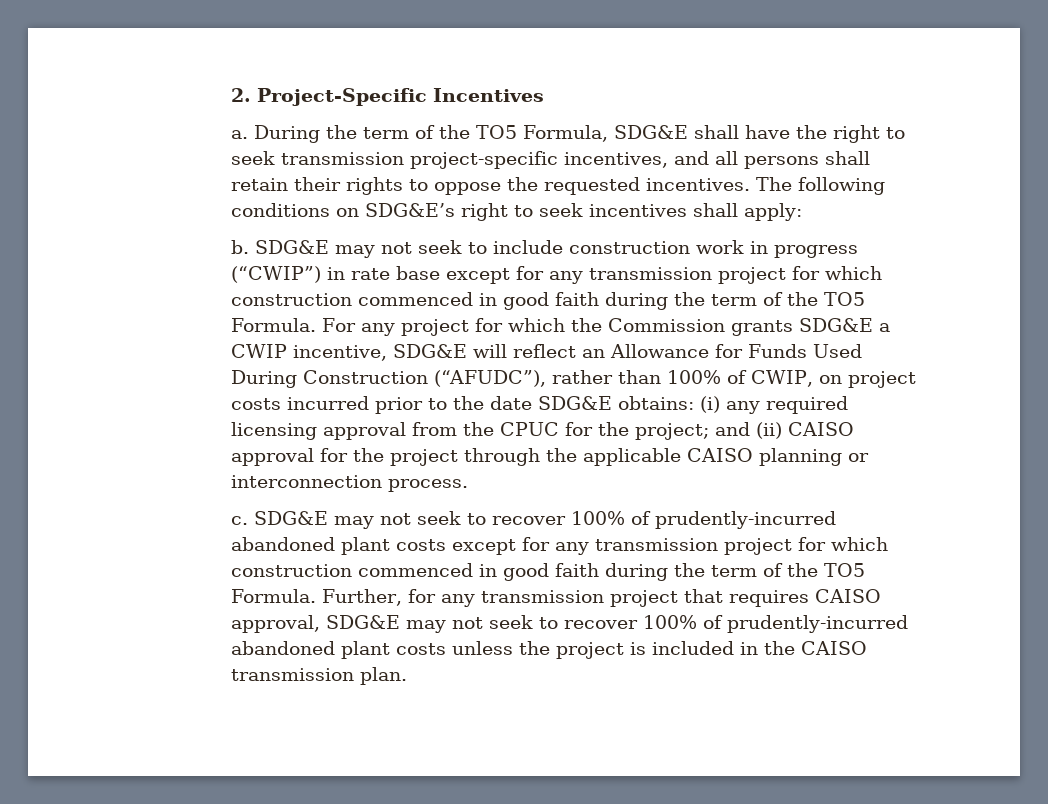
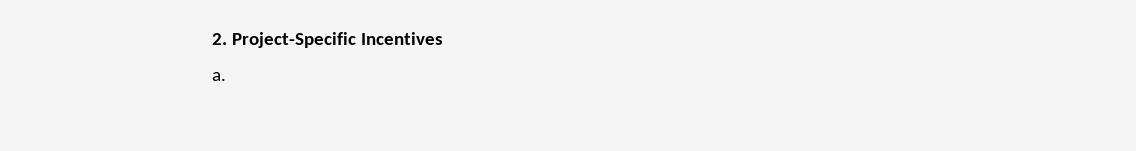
[253,125,906,143] [230,151,870,169] [230,177,885,195] [230,203,802,221] [230,240,858,258] [230,266,882,284] [230,292,865,310] [230,318,891,336] [230,344,862,361] [230,370,917,388] [230,396,848,414] [230,422,854,440] [230,448,869,466] [230,475,468,492] [230,511,836,529] [230,537,888,555] [230,563,865,581] [230,589,882,607] [230,615,908,633] [230,641,867,659] [230,667,407,685] During the term of the TO5 Formula, SDG&E shall have the right to seek transmission project-specific incentives, and all persons shall retain their rights to oppose the requested incentives. The following conditions on SDG&E’s right to seek incentives shall apply: // b. SDG&E may not seek to include construction work in progress (“CWIP”) in rate base except for any transmission project for which construction commenced in good faith during the term of the TO5 Formula. For any project for which the Commission grants SDG&E a CWIP incentive, SDG&E will reflect an Allowance for Funds Used During Construction (“AFUDC”), rather than 100% of CWIP, on project costs incurred prior to the date SDG&E obtains: (i) any required licensing approval from the CPUC for the project; and (ii) CAISO approval for the project through the applicable CAISO planning or interconnection process. // c. SDG&E may not seek to recover 100% of prudently-incurred abandoned plant costs except for any transmission project for which construction commenced in good faith during the term of the TO5 Formula. Further, for any transmission project that requires CAISO approval, SDG&E may not seek to recover 100% of prudently-incurred abandoned plant costs unless the project is included in the CAISO transmission plan. -> (227, 76) none

